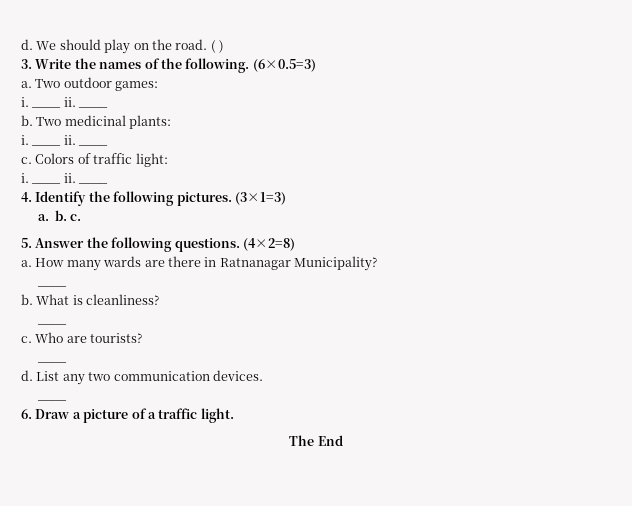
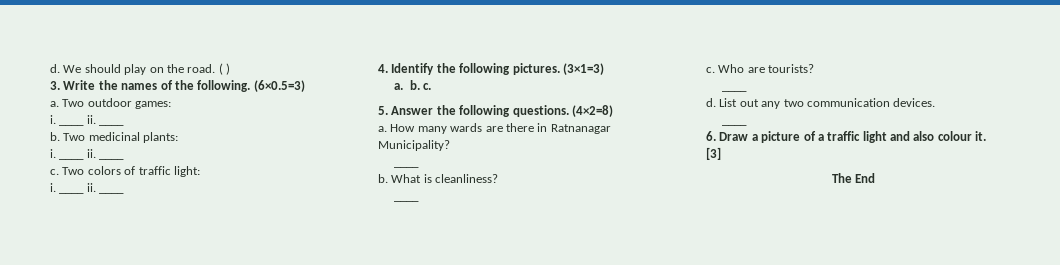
[35,153,75,164] Colors -> [62,166,121,175] Two colors
(60, 376) none -> [739,99,759,107] out
[200,408,234,423] light. -> [862,131,987,143] [706,147,721,160] light and also colour it. [3]

